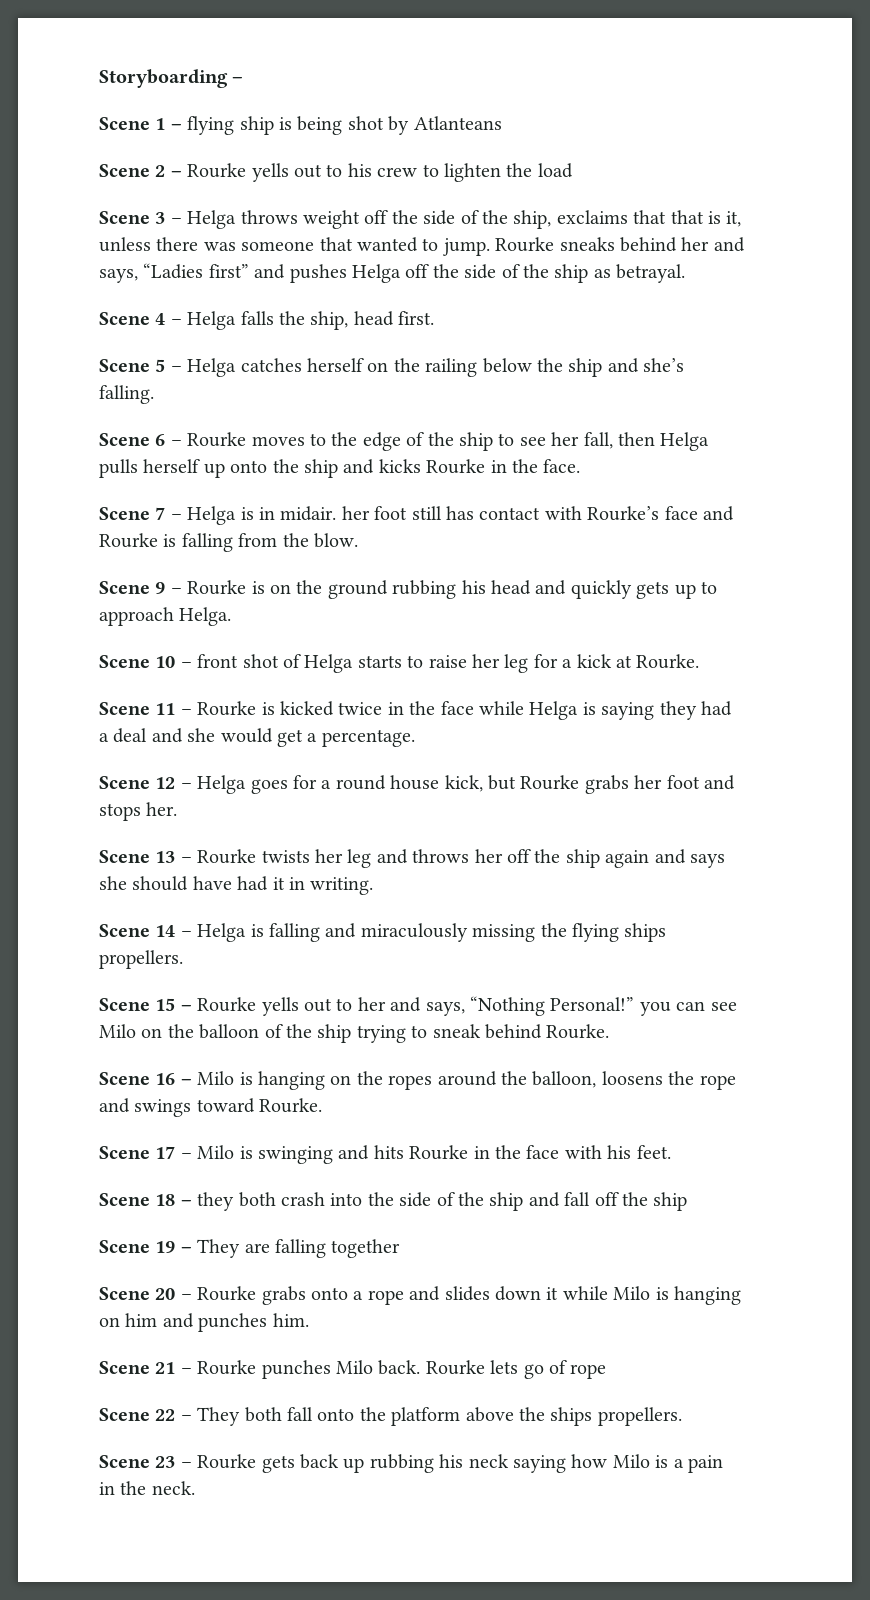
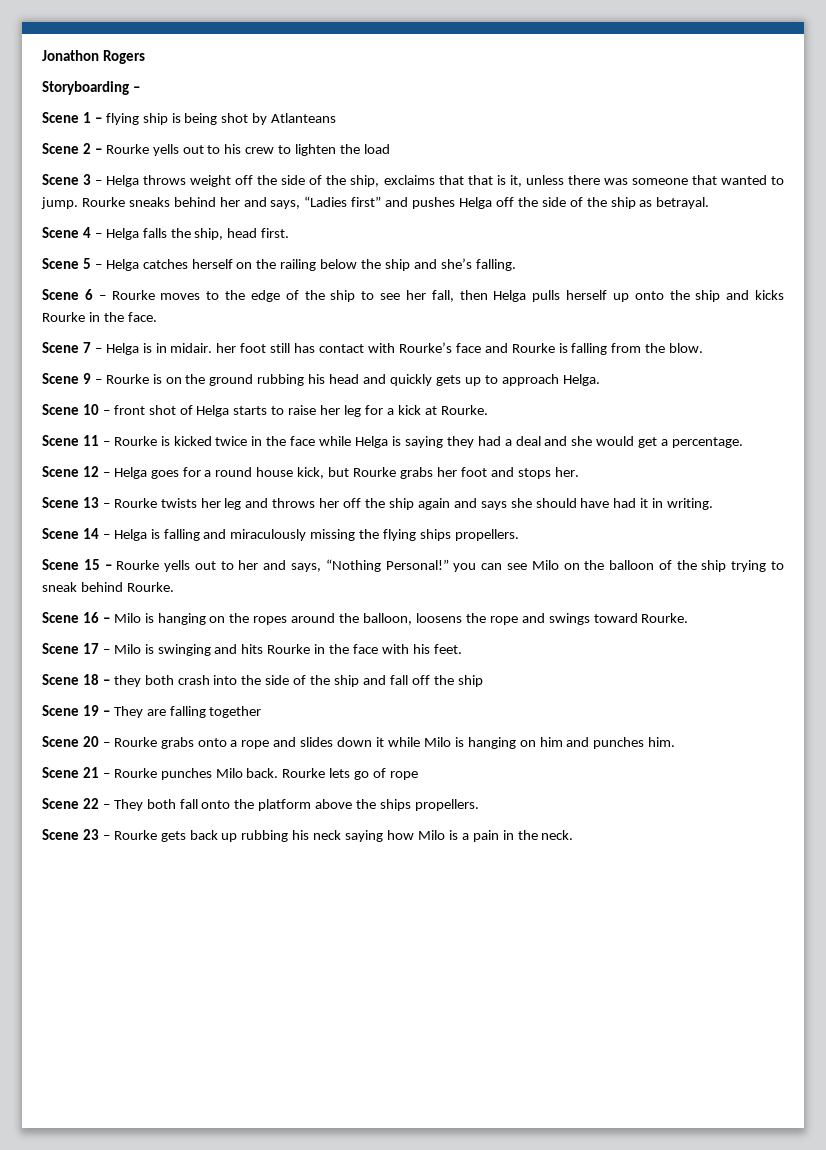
(99, 78) none -> [42,50,145,64] Jonathon Rogers //

